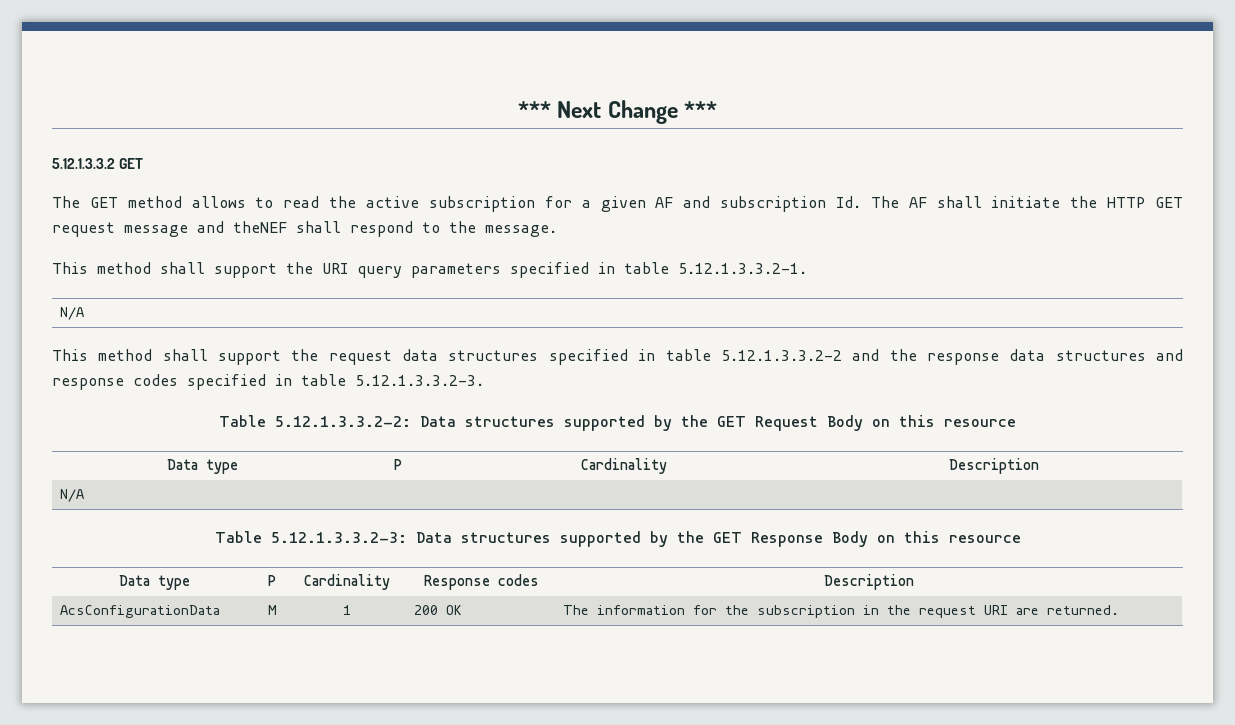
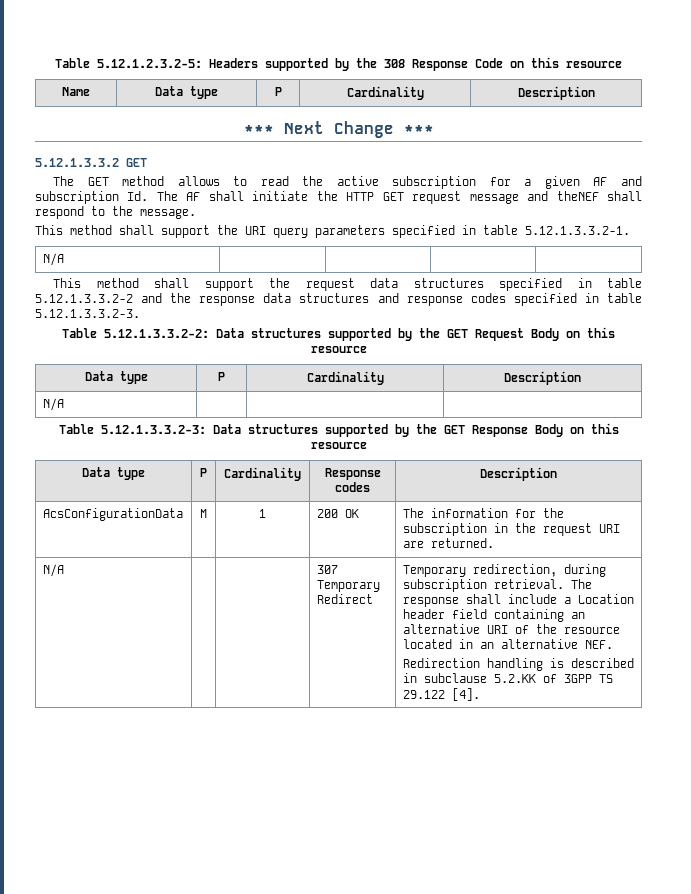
(517, 109) none -> [55,57,622,71] [62,87,90,96] [155,86,218,99] [274,87,282,96] [346,86,424,100] [517,86,595,100] Table 5.12.1.2.3.2-5: Headers supported by the 308 Response Code on this resource // Name | Data type | P | Cardinality | Description //
(1120, 610) none -> [42,564,64,577] [316,565,338,574] [316,580,380,592] [316,594,373,604] [402,564,606,577] [402,579,592,592] [402,594,634,607] [402,609,585,622] [402,624,620,634] [402,639,613,649] [402,658,634,671] [402,673,613,683] [402,688,480,701] // N/A | | | 307 Temporary Redirect | Temporary redirection, during subscription retrieval. The response shall include a Location header field containing an alternative URI of the resource located in an alternative NEF. // Redirection handling is described in subclause 5.2.KK of 3GPP TS 29.122 [4].

